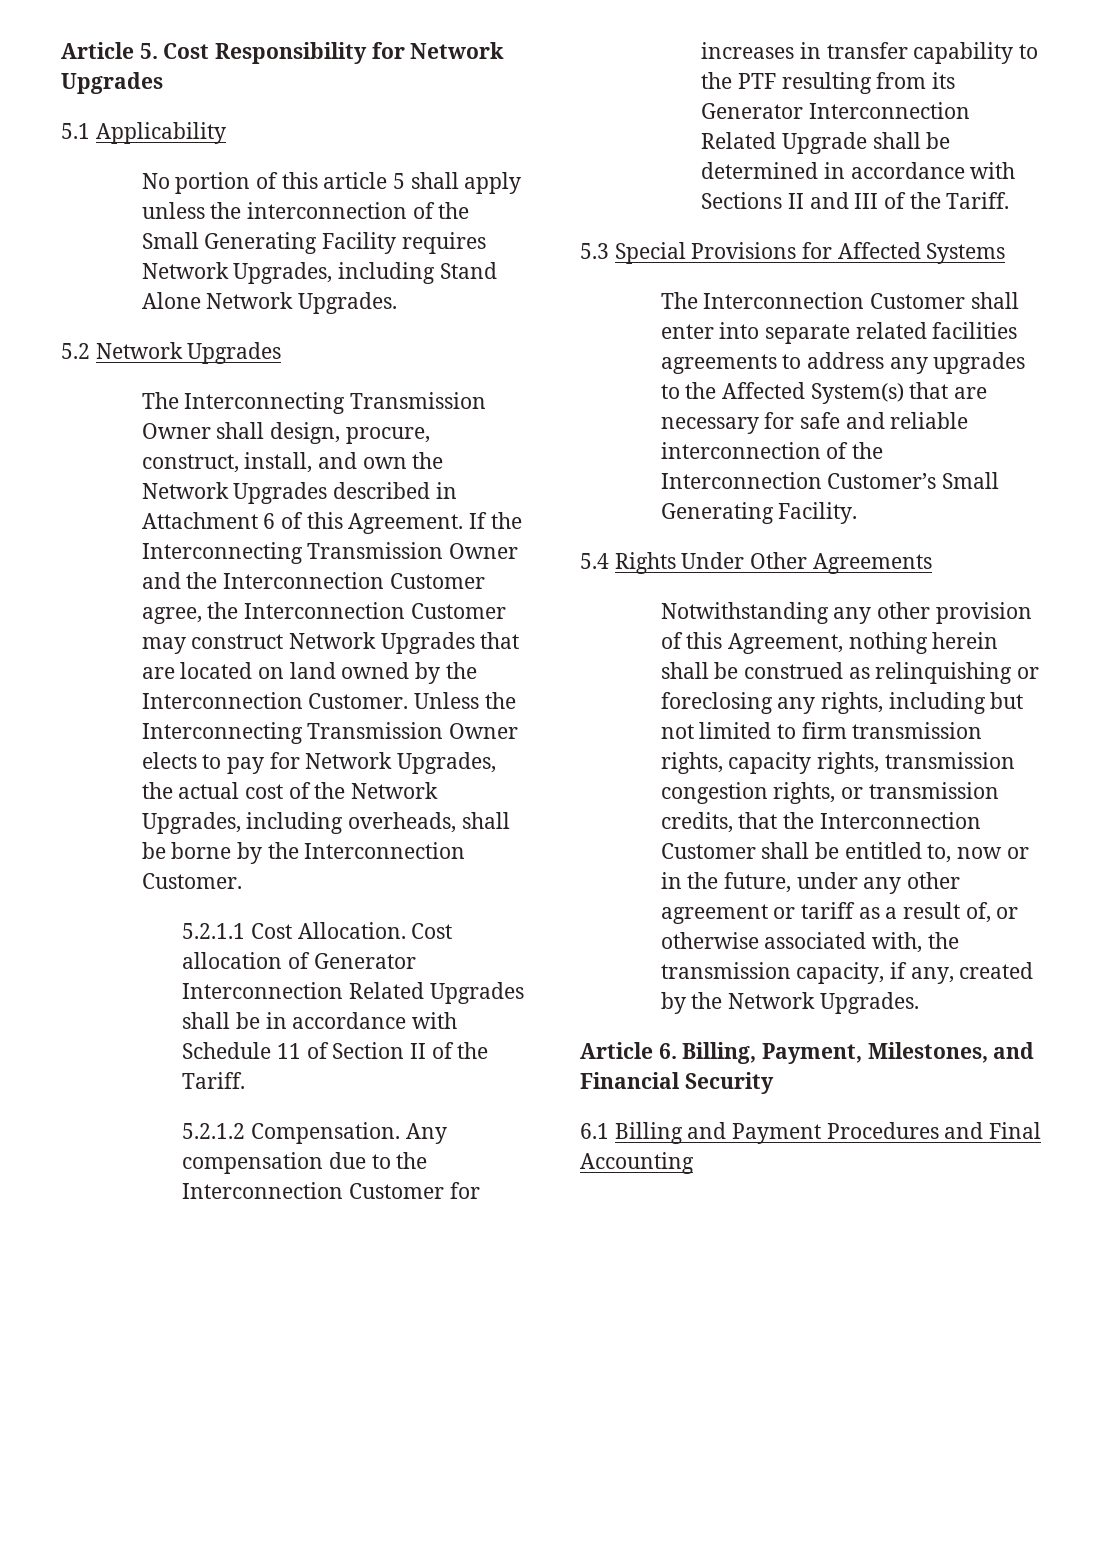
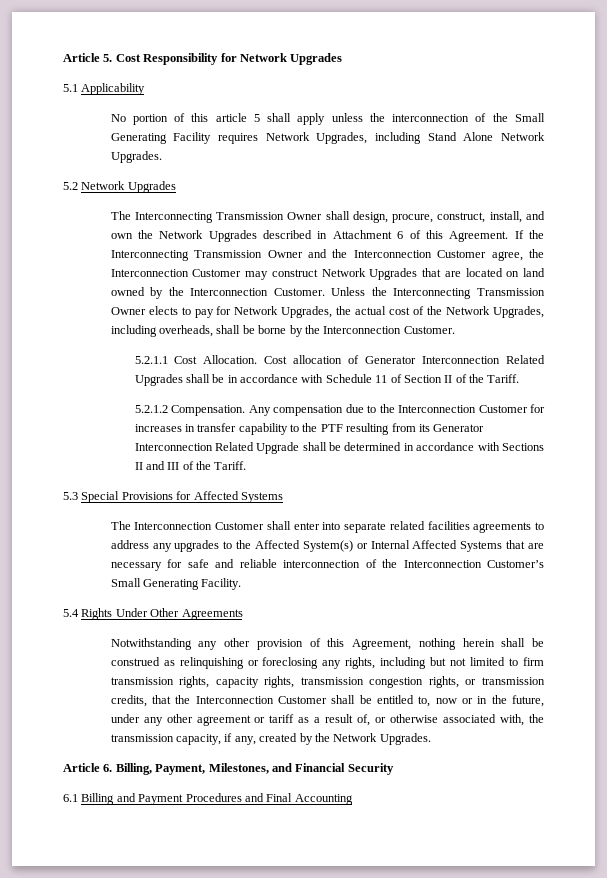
(904, 393) none -> [356,540,503,552] or Internal Affected Systems

